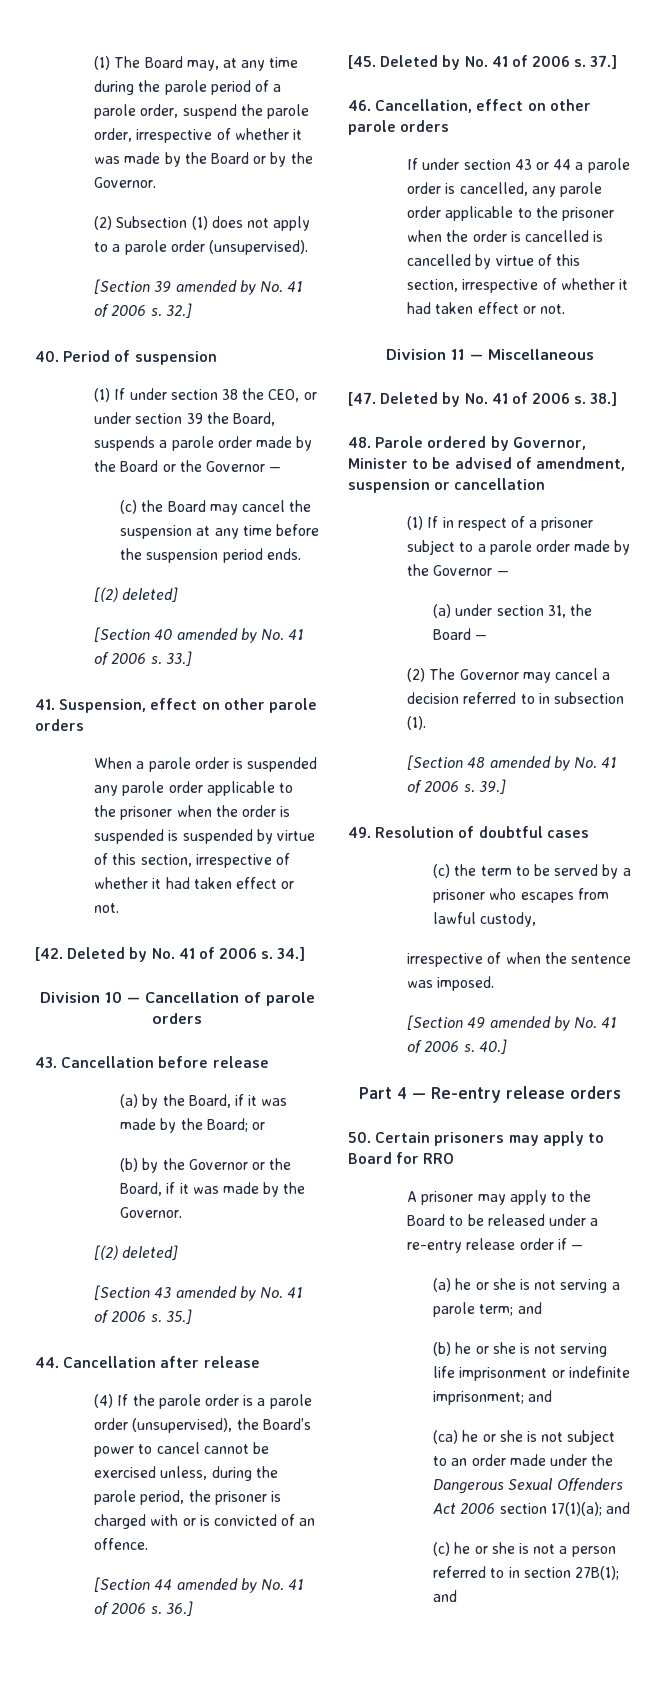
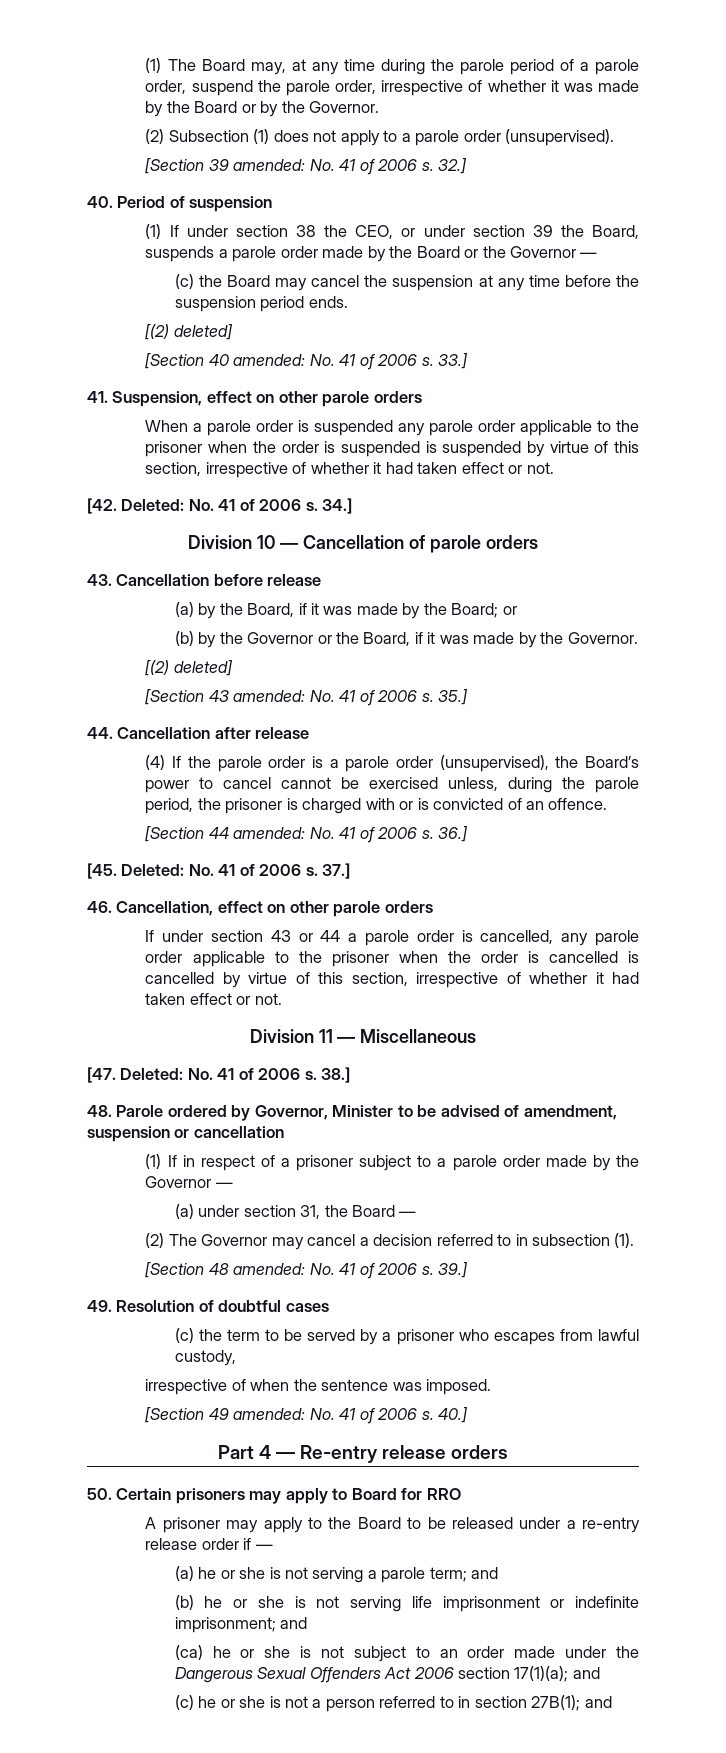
[175,280,256,295] amended by -> [233,159,306,171] amended:
[176,628,257,643] amended by -> [233,354,306,366] amended:
[67,947,148,962] Deleted by -> [121,499,185,511] Deleted:
[175,1286,256,1301] amended by -> [233,690,306,702] amended:
[176,1578,257,1593] amended by -> [233,827,306,839] amended:
[380,55,461,70] Deleted by -> [121,864,185,876] Deleted:
[380,392,461,407] Deleted by -> [120,1068,184,1080] Deleted:
[489,756,570,771] amended by -> [233,1263,306,1275] amended:
[489,1016,570,1031] amended by -> [233,1408,306,1420] amended:

